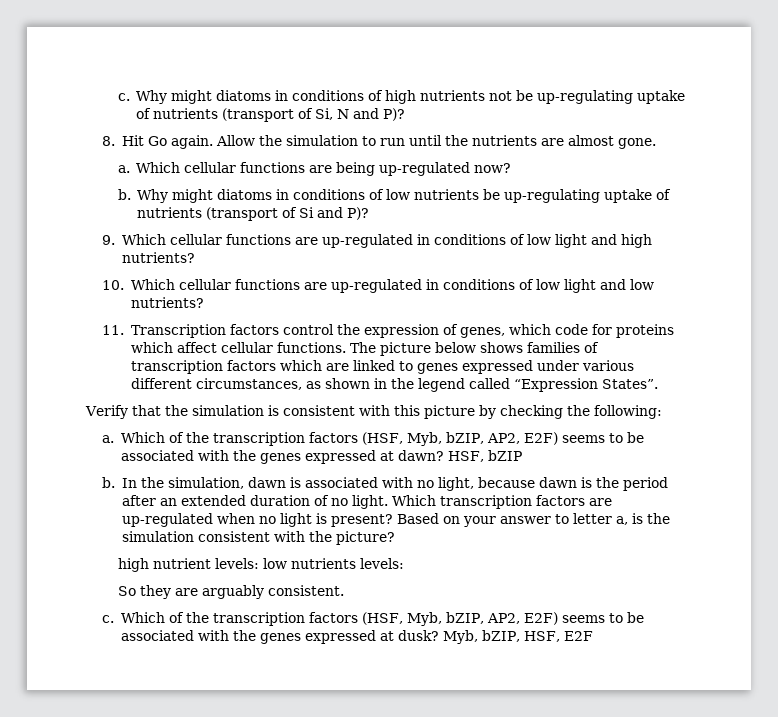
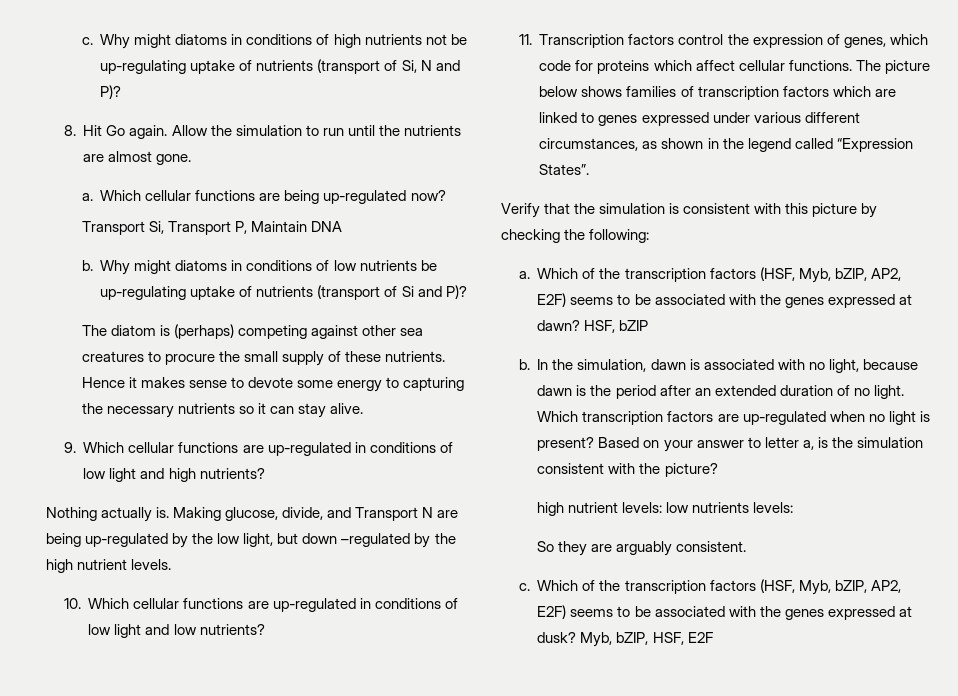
(512, 168) none -> [81,221,342,235] // Transport Si, Transport P, Maintain DNA
(370, 213) none -> [81,324,424,339] [81,351,446,366] [81,377,465,392] [81,403,364,418] // The diatom is (perhaps) competing against other sea creatures to procure the small supply of these nutrients. Hence it makes sense to devote some energy to capturing the necessary nutrients so it can stay alive.
(195, 257) none -> [46,507,459,522] [46,533,456,548] [46,559,172,573] // Nothing actually is. Making glucose, divide, and Transport N are being up-regulated by the low light, but down –regulated by the high nutrient levels.

